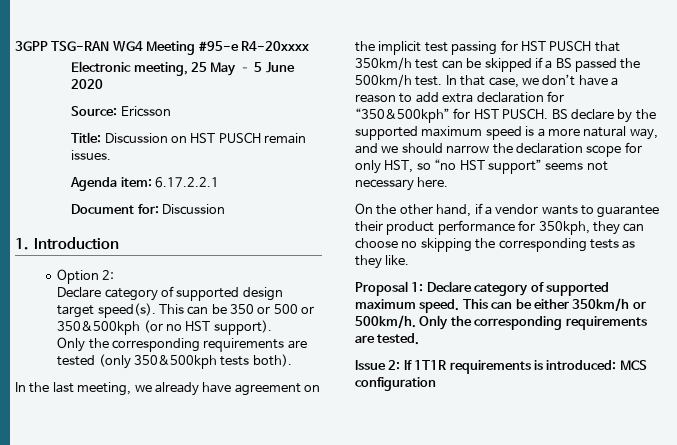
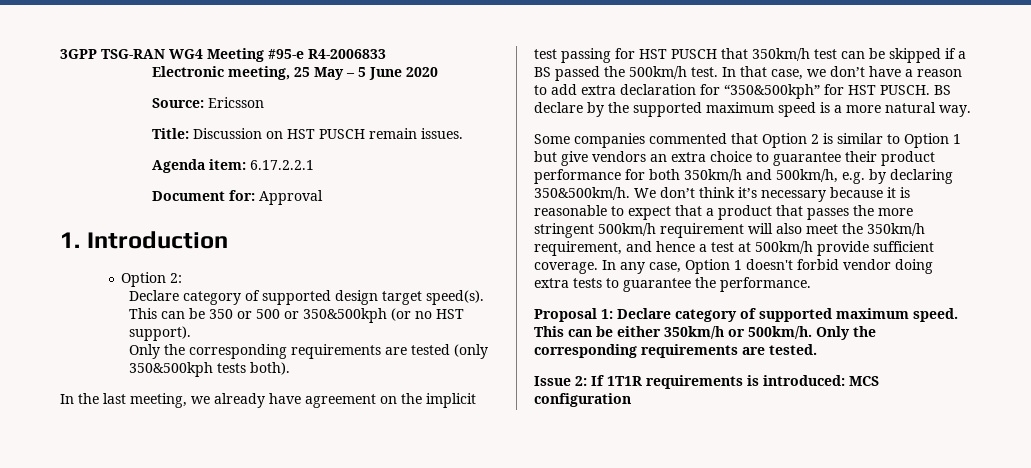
[240,41,309,51] R4-20xxxx -> [308,49,386,59] R4-2006833
[162,204,226,215] Discussion -> [259,190,324,205] Approval
[629,128,658,140] [355,142,642,157] [355,159,608,174] [355,177,449,191] [355,203,578,217] way, and we should narrow the declaration scope for only HST, so “no HST support” seems not necessary here. // On the other hand, if a vendor wants -> [939,105,971,117] [534,133,961,148] [534,151,752,166] way. // Some companies commented that Option 2 is similar to Option 1 but give vendors an extra choice
[538,221,645,235] [355,238,636,252] [355,255,410,269] 350kph, they can choose no skipping the corresponding tests as they like. -> [649,169,953,184] [534,187,910,202] [534,205,913,220] [534,223,925,238] [534,241,934,256] [534,259,933,274] [534,277,811,292] both 350km/h and 500km/h, e.g. by declaring 350&500km/h. We don’t think it’s necessary because it is reasonable to expect that a product that passes the more stringent 500km/h requirement will also meet the 350km/h requirement, and hence a test at 500km/h provide sufficient coverage. In any case, Option 1 doesn't forbid vendor doing extra tests to guarantee the performance.

